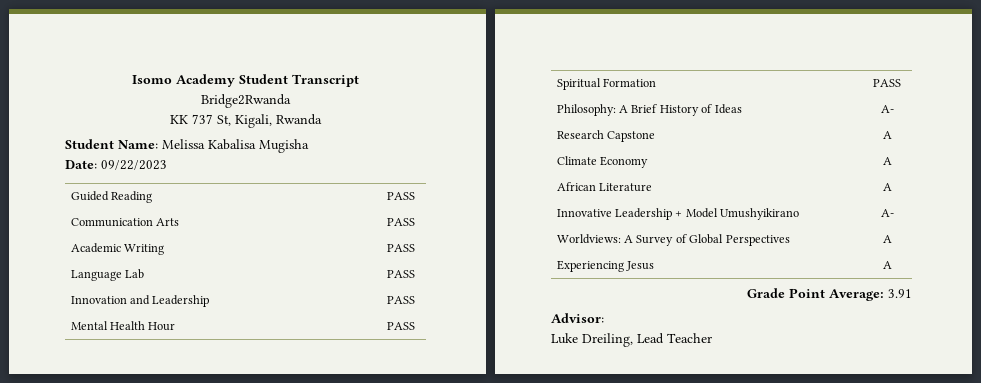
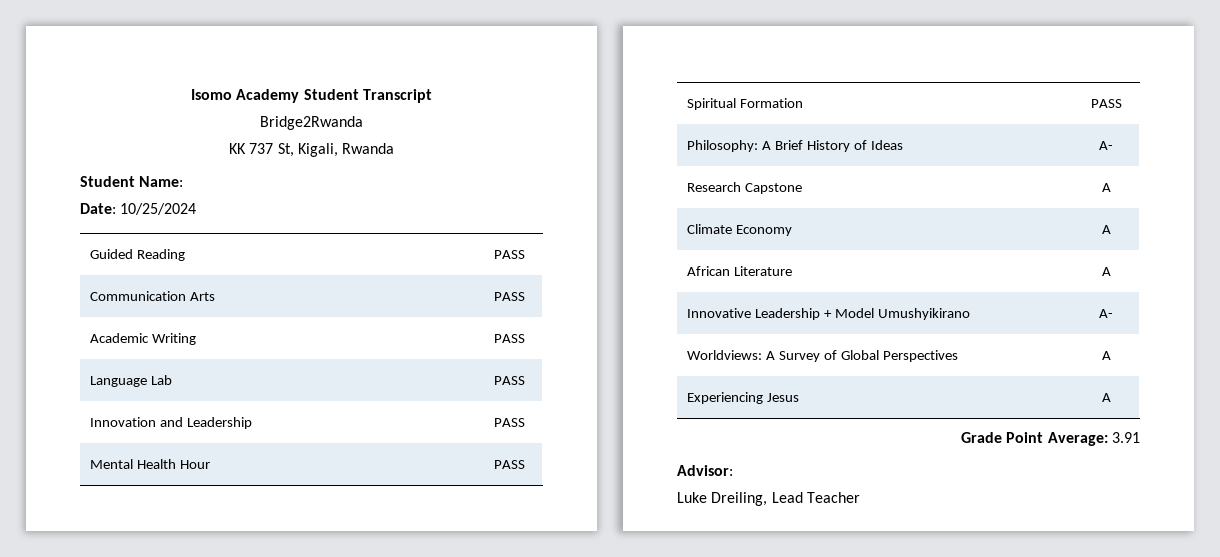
[162,139,309,153] Melissa Kabalisa Mugisha -> (184, 181) none
[101,160,167,170] 09/22/2023 -> [120,203,197,215] 10/25/2024

